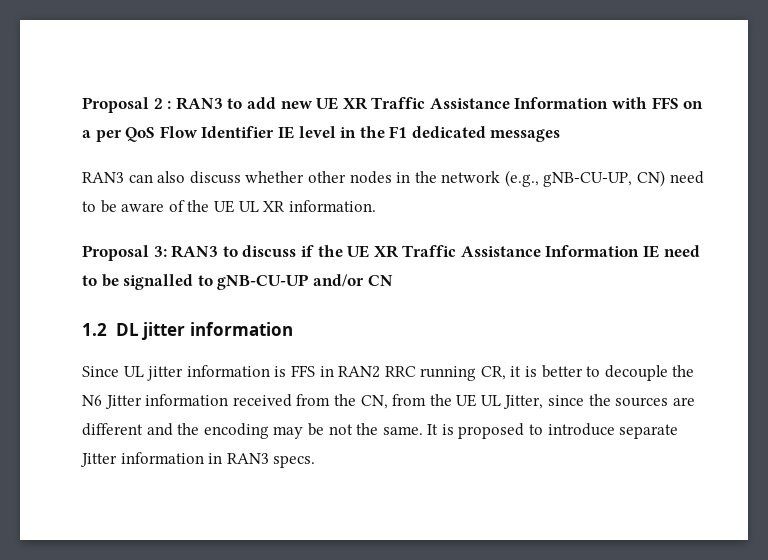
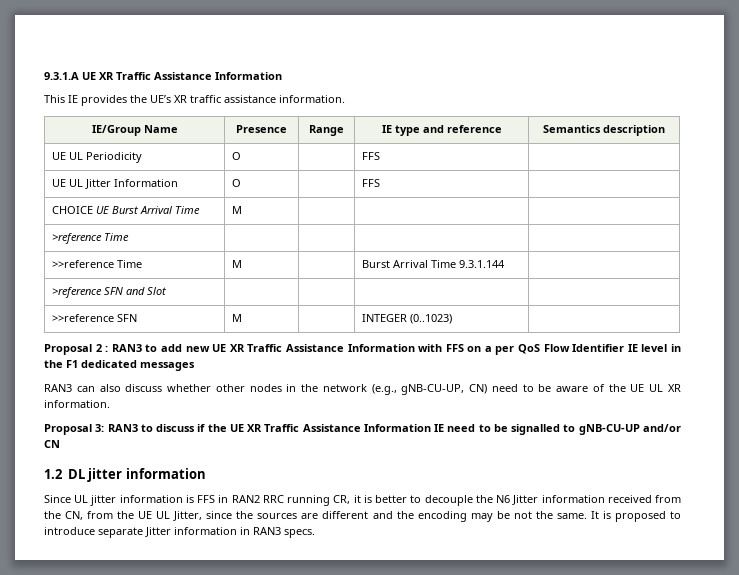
(82, 105) none -> [44,72,282,80] [44,95,345,106] [91,125,178,136] [236,125,287,133] [309,125,344,136] [381,125,502,136] [543,125,665,136] [51,152,142,163] [231,152,241,160] [361,152,380,160] [51,179,178,189] [231,179,241,187] [361,179,380,187] [51,206,200,214] [231,206,242,214] [51,233,129,244] [51,260,142,268] [231,260,242,268] [361,260,505,268] [51,287,166,298] [51,314,137,322] [231,314,242,322] [361,314,452,324] 9.3.1.A UE XR Traffic Assistance Information // This IE provides the UE’s XR traffic assistance information. // IE/Group Name | Presence | Range | IE type and reference | Semantics description // UE UL Periodicity | O | | FFS | // UE UL Jitter Information | O | | FFS | // CHOICE UE Burst Arrival Time | M | | | // >reference Time | | | | // >>reference Time | M | | Burst Arrival Time 9.3.1.144 | // >reference SFN and Slot | | | | // >>reference SFN | M | | INTEGER (0..1023) | //

